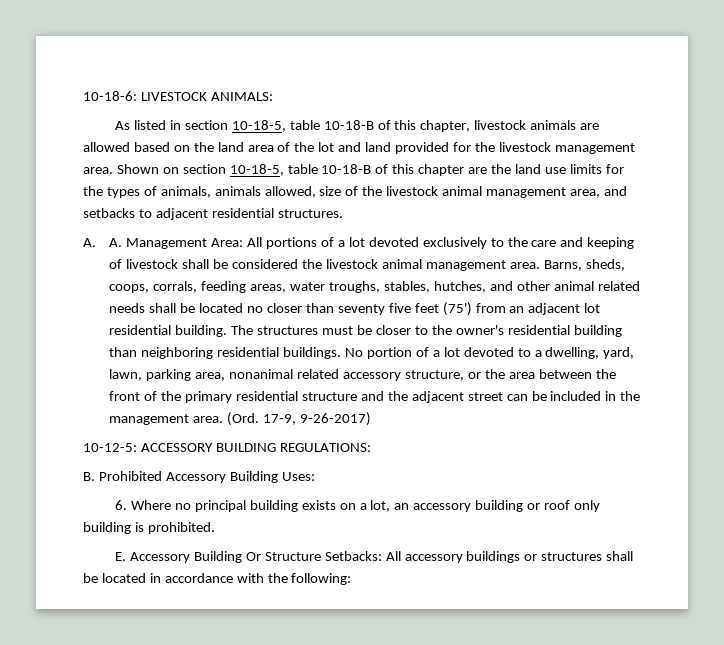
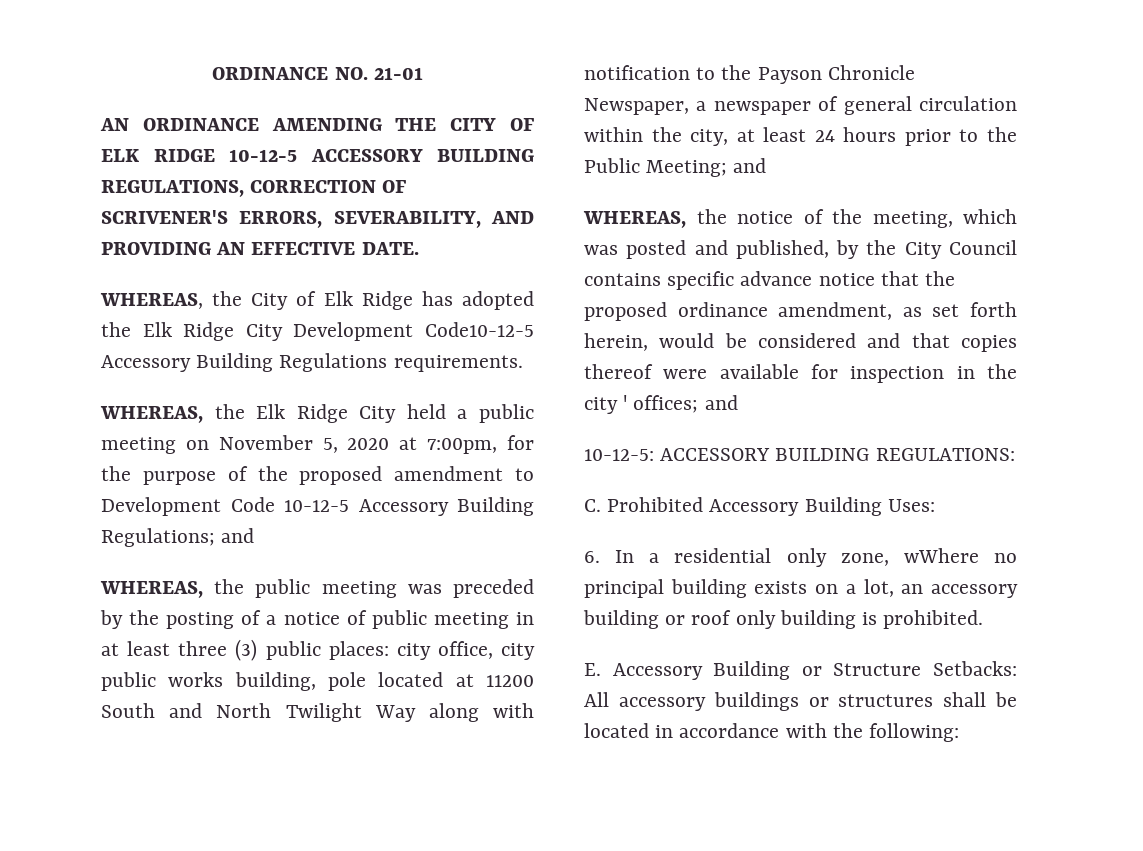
[83,91,273,101] [115,120,600,132] [83,142,635,154] [83,164,624,176] [83,186,627,198] [83,208,343,220] [83,237,635,249] [109,259,625,271] [109,281,640,293] [109,302,601,316] [109,325,622,337] [109,347,635,359] [109,369,616,381] [109,391,641,403] [109,412,372,426] 10-18-6: LIVESTOCK ANIMALS: // As listed in section 10-18-5, table 10-18-B of this chapter, livestock animals are allowed based on the land area of the lot and land provided for the livestock management area. Shown on section 10-18-5, table 10-18-B of this chapter are the land use limits for the types of animals, animals allowed, size of the livestock animal management area, and setbacks to adjacent residential structures. // A. A. Management Area: All portions of a lot devoted exclusively to the care and keeping of livestock shall be considered the livestock animal management area. Barns, sheds, coops, corrals, feeding areas, water troughs, stables, hutches, and other animal related needs shall be located no closer than seventy five feet (75') from an adjacent lot residential building. The structures must be closer to the owner's residential building than neighboring residential buildings. No portion of a lot devoted to a dwelling, yard, lawn, parking area, nonanimal related accessory structure, or the area between the front of the primary residential structure and the adjacent street can be included in the management area. (Ord. 17-9, 9-26-2017) -> [212,67,423,80] [100,118,534,131] [101,149,534,162] [101,180,407,197] [101,210,534,228] [101,242,419,255] [100,291,534,310] [101,322,534,341] [101,353,523,372] [100,404,534,423] [101,435,534,454] [101,466,534,485] [101,497,534,516] [101,528,255,547] [100,579,534,598] [100,610,534,629] [101,639,535,661] [101,672,534,691] [101,703,534,722] [584,65,915,84] [584,96,1017,115] [584,127,1017,146] [584,158,767,177] [583,209,1017,228] [584,240,1017,259] [584,271,956,290] [584,302,1017,321] [584,333,1017,352] [584,364,1017,383] [584,395,738,414] ORDINANCE NO. 21-01 // AN ORDINANCE AMENDING THE CITY OF ELK RIDGE 10-12-5 ACCESSORY BUILDING REGULATIONS, CORRECTION OF SCRIVENER'S ERRORS, SEVERABILITY, AND PROVIDING AN EFFECTIVE DATE. // WHEREAS, the City of Elk Ridge has adopted the Elk Ridge City Development Code10-12-5 Accessory Building Regulations requirements. // WHEREAS, the Elk Ridge City held a public meeting on November 5, 2020 at 7:00pm, for the purpose of the proposed amendment to Development Code 10-12-5 Accessory Building Regulations; and // WHEREAS, the public meeting was preceded by the posting of a notice of public meeting in at least three (3) public places: city office, city public works building, pole located at 11200 South and North Twilight Way along with notification to the Payson Chronicle Newspaper, a newspaper of general circulation within the city, at least 24 hours prior to the Public Meeting; and // WHEREAS, the notice of the meeting, which was posted and published, by the City Council contains specific advance notice that the proposed ordinance amendment, as set forth herein, would be considered and that copies thereof were available for inspection in the city ' offices; and
[83,472,95,481] B. -> [584,499,601,512] C.
[131,500,172,510] Where -> [615,548,979,567] In a residential only zone, wWhere
[245,552,261,561] Or -> [801,666,822,676] or

